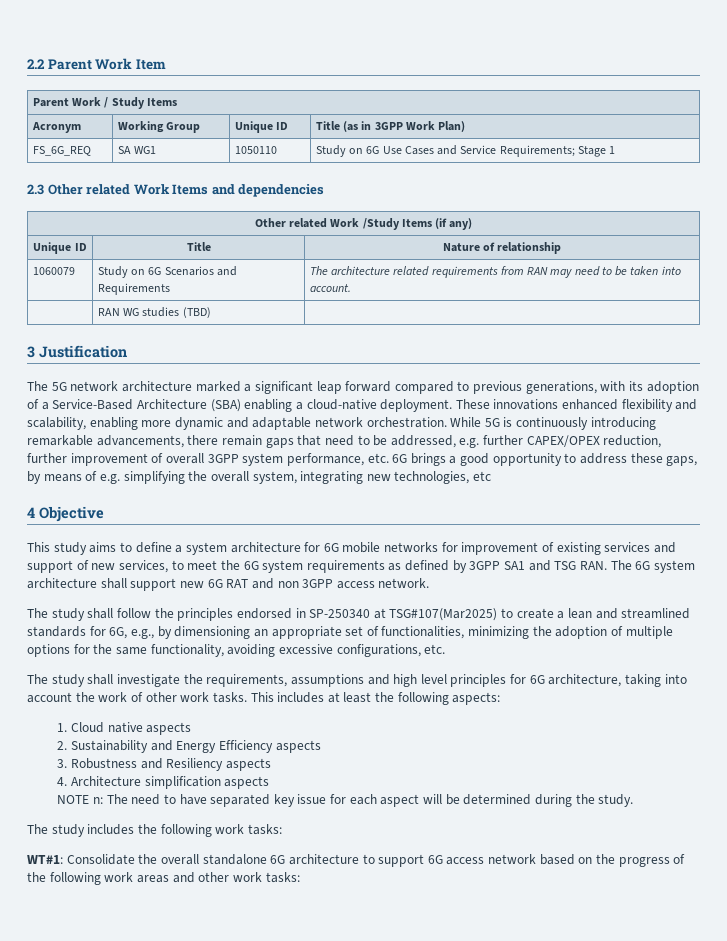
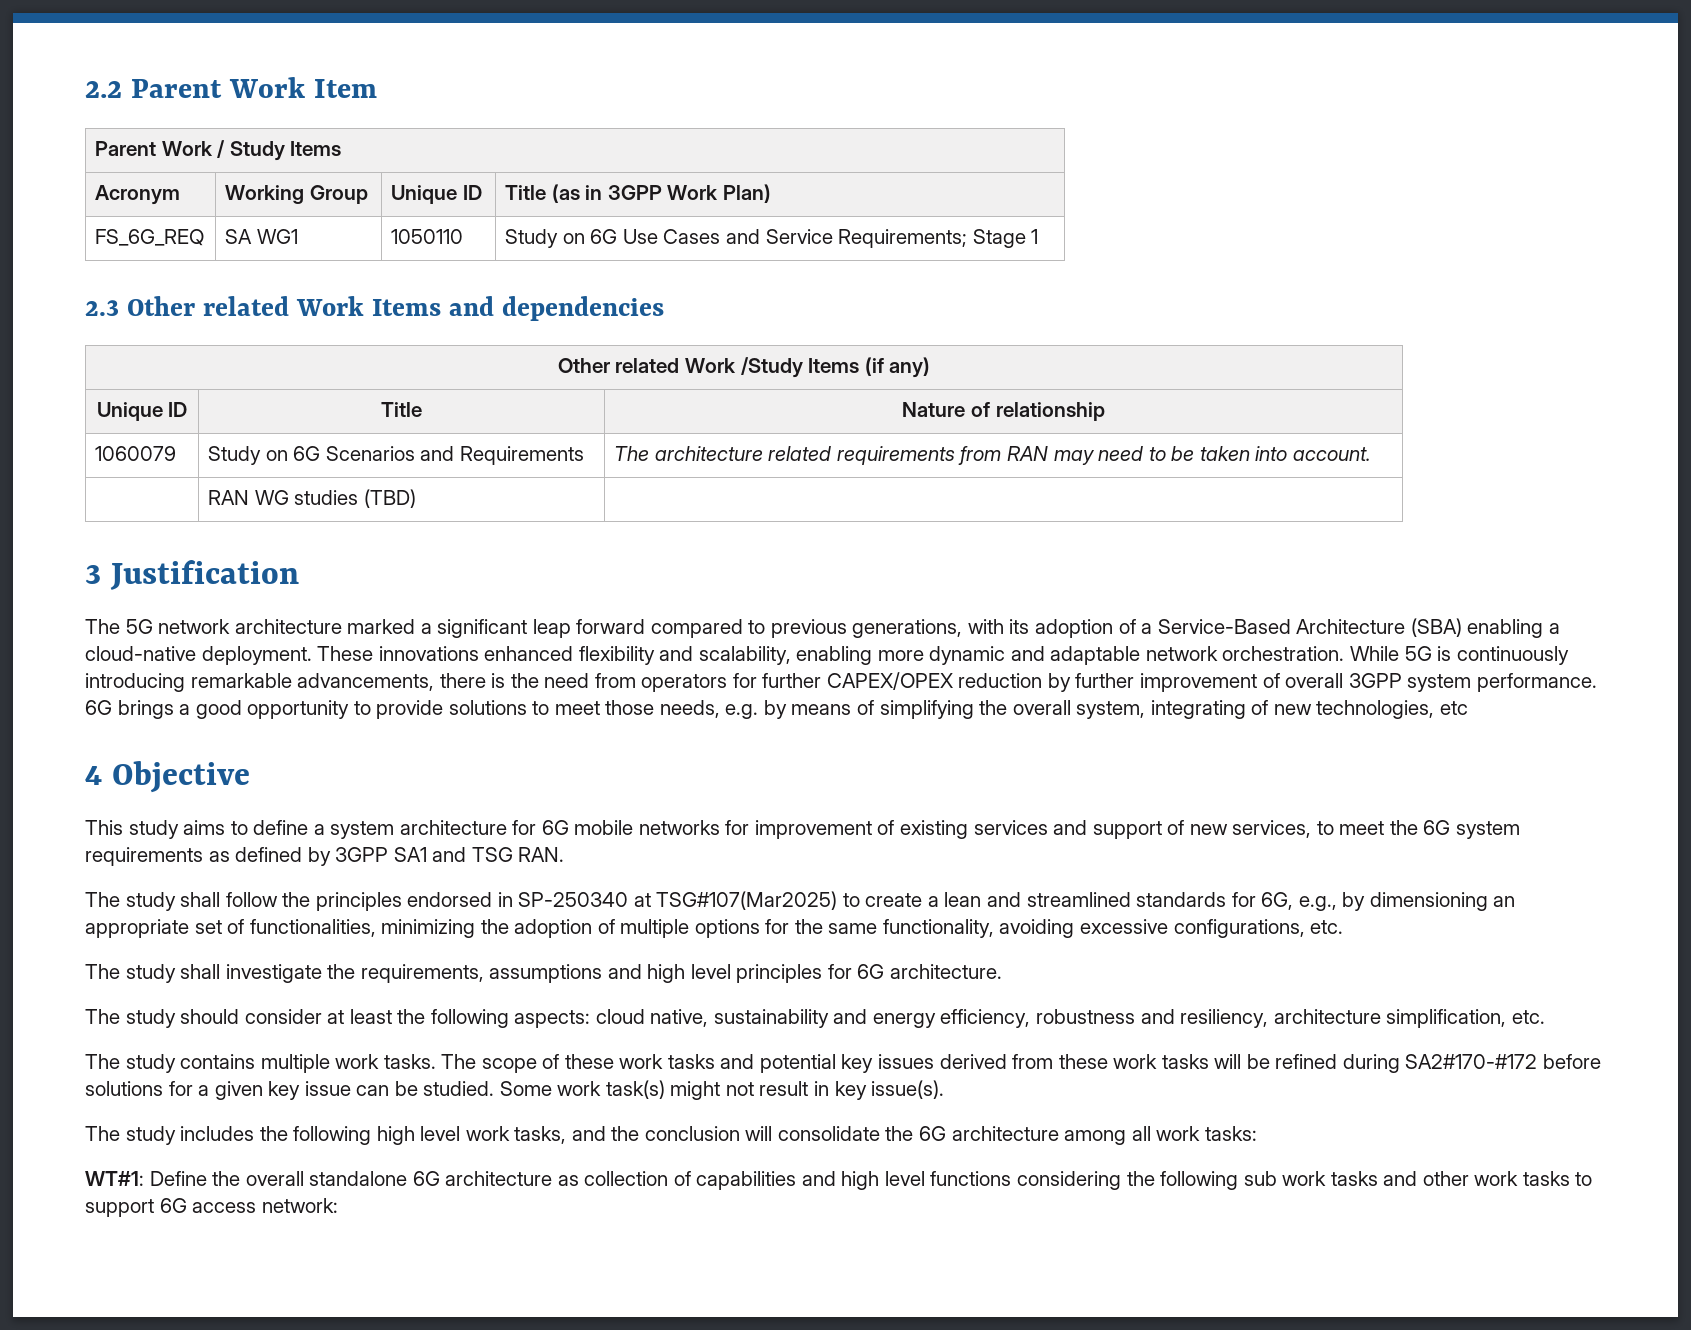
[221,435,662,448] remain gaps that need to be addressed, e.g. further CAPEX/OPEX reduction, -> [491,672,1071,692] is the need from operators for further CAPEX/OPEX reduction by
[286,453,389,466] performance, etc. -> [1476,673,1597,692] performance.
[580,453,698,466] address these gaps, -> [376,700,759,719] provide solutions to meet those needs, e.g.
[99,474,120,484] e.g. -> (875, 707) none
(364, 477) none -> [1251,700,1269,715] of
[610,560,695,573] [27,578,430,591] The 6G system architecture shall support new 6G RAT and non 3GPP access network. -> (565, 854) none
[548,674,687,687] [27,692,325,703] architecture, taking into account the work of other work tasks. This includes -> [889,964,1002,979] [85,1009,322,1028] architecture. // The study should consider
[57,722,192,735] [57,740,321,753] [57,758,271,771] [57,776,270,789] [57,794,634,807] // 1. Cloud native aspects // 2. Sustainability and Energy Efficiency aspects // 3. Robustness and Resiliency aspects // 4. Architecture simplification aspects // NOTE n: The need to have separated key issue for each aspect will be determined during the study. -> [595,1009,1545,1028] [85,1054,1601,1073] [85,1080,945,1100] cloud native, sustainability and energy efficiency, robustness and resiliency, architecture simplification, etc. // The study contains multiple work tasks. The scope of these work tasks and potential key issues derived from these work tasks will be refined during SA2#170-#172 before solutions for a given key issue can be studied. Some work task(s) might not result in key issue(s).
(212, 830) none -> [376,1126,1151,1145] high level work tasks, and the conclusion will consolidate the 6G architecture among all
[66,854,135,865] Consolidate -> [149,1171,207,1186] Define
[362,854,686,867] [27,872,300,885] to support 6G access network based on the progress of the following work areas and other work tasks: -> [557,1171,1593,1190] [85,1198,338,1217] as collection of capabilities and high level functions considering the following sub work tasks and other work tasks to support 6G access network:

